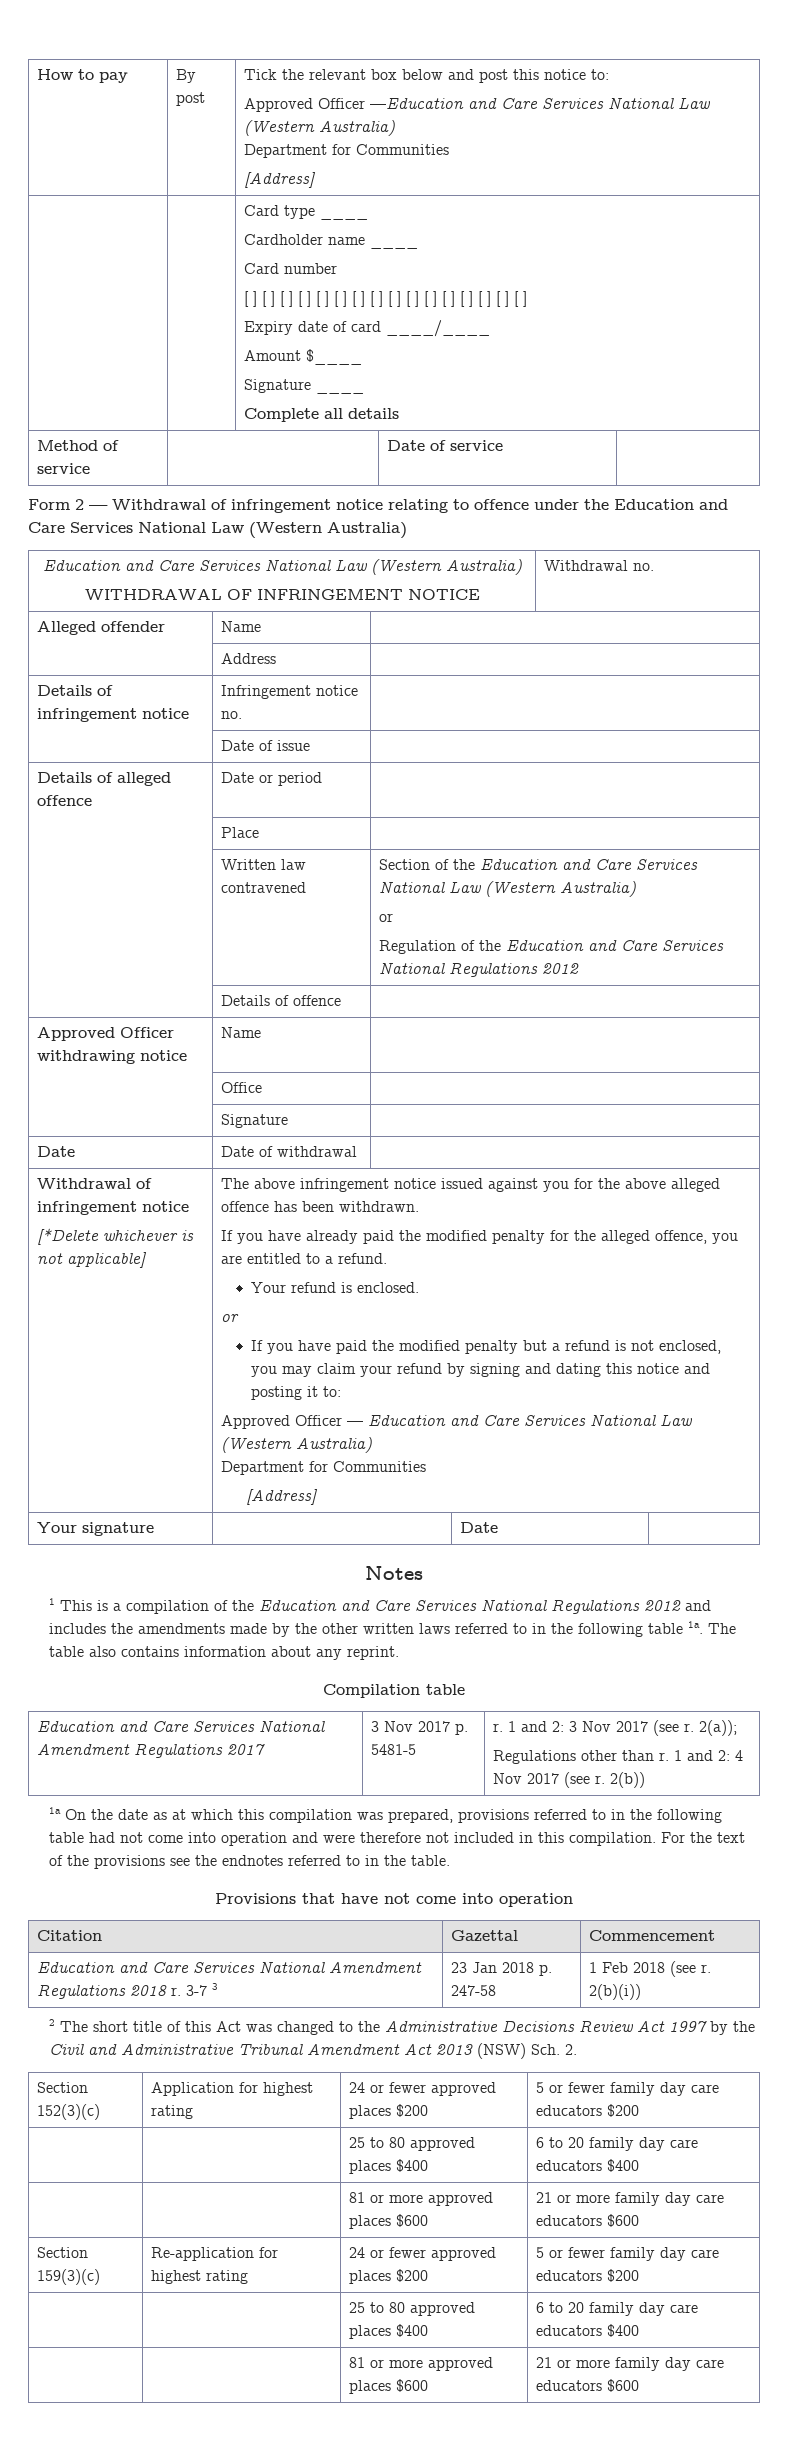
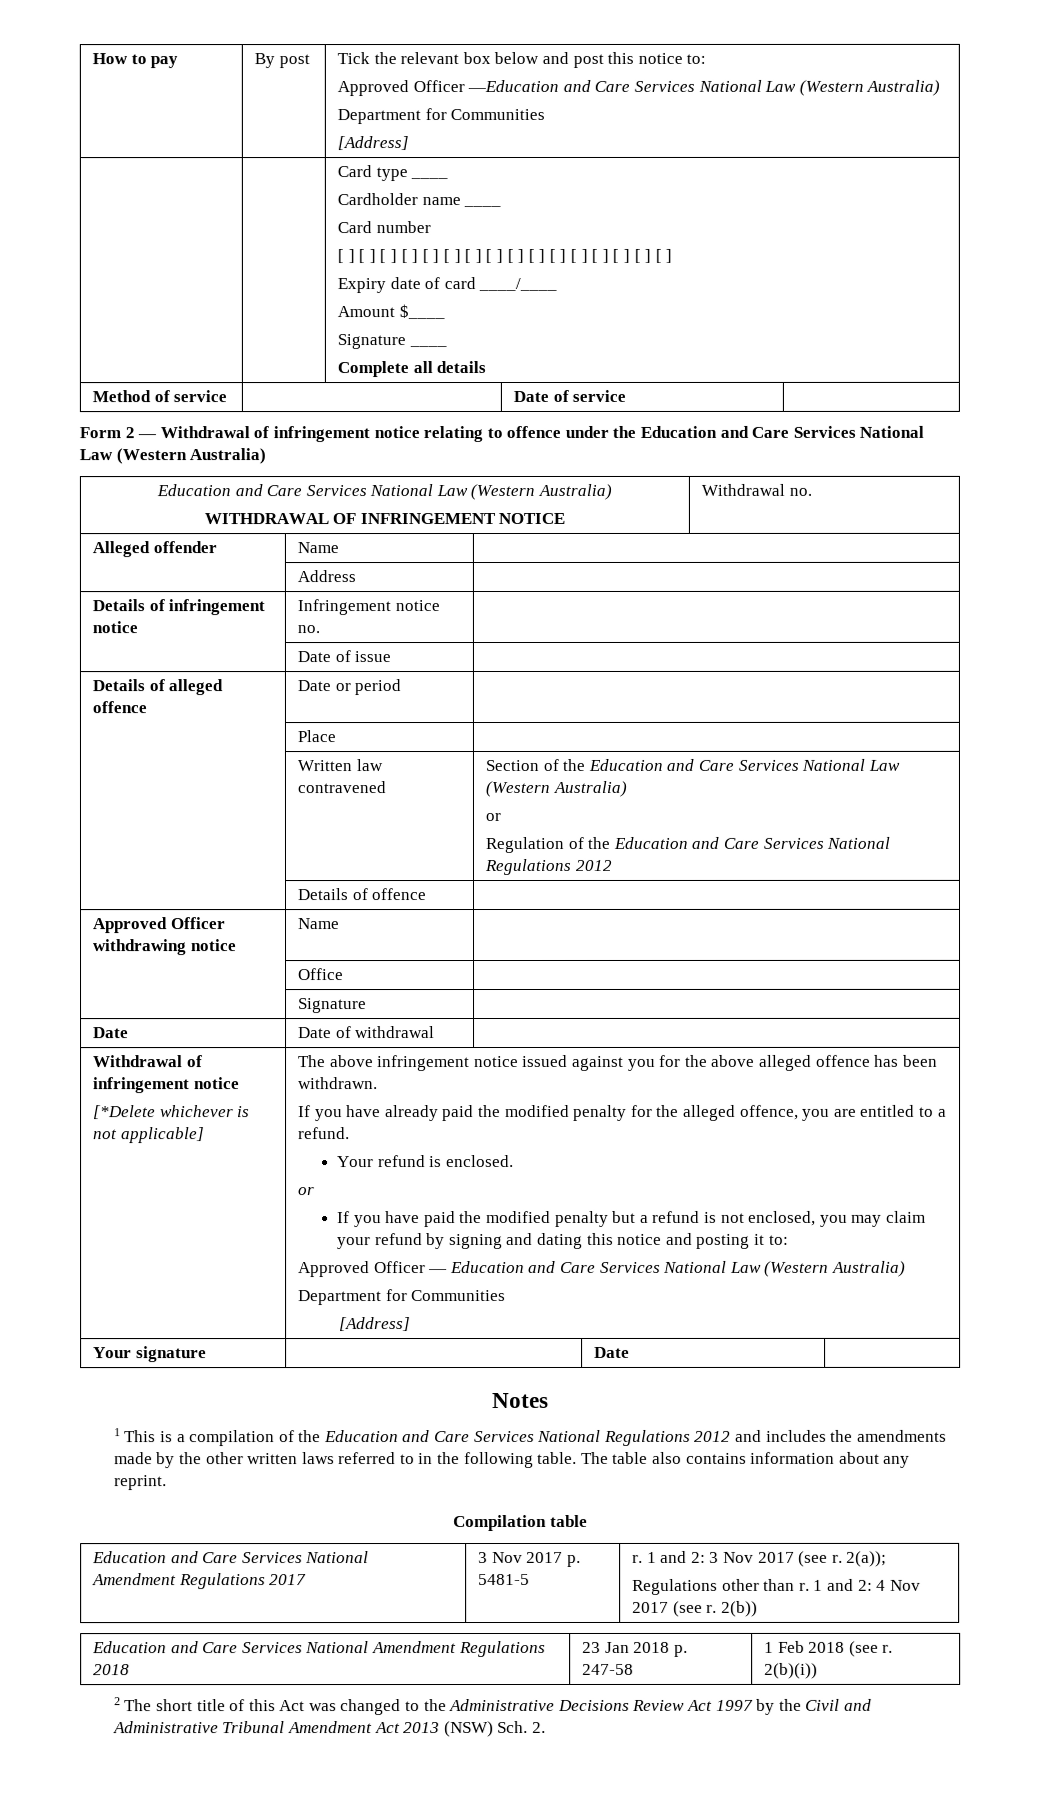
[648,1621,704,1634] table 1a. -> [537,1451,578,1464] table.
[49,1807,723,1823] [49,1832,746,1846] [49,1855,451,1869] [215,1893,573,1907] [36,1930,102,1941] [450,1930,518,1942] [588,1930,715,1941] // 1a On the date as at which this compilation was prepared, provisions referred to in the following table had not come into operation and were therefore not included in this compilation. For the text of the provisions see the endnotes referred to in the table. // Provisions that have not come into operation // Citation | Gazettal | Commencement -> (758, 1608) none
[170,1983,218,1996] r. 3-7 3 -> (131, 1670) none
[36,2082,88,2093] [36,2104,100,2120] [150,2082,313,2096] [150,2105,193,2119] [348,2082,496,2096] [348,2104,428,2119] [535,2082,719,2096] [535,2104,639,2117] [348,2137,475,2151] [348,2159,428,2174] [535,2137,698,2151] [535,2159,639,2172] [348,2192,493,2206] [348,2214,428,2229] [535,2192,724,2206] [535,2214,639,2227] [36,2247,88,2258] [36,2269,100,2285] [150,2247,278,2261] [150,2270,248,2284] [348,2247,496,2261] [348,2269,428,2284] [535,2247,719,2261] [535,2269,639,2282] [348,2302,475,2316] [348,2324,428,2339] [535,2302,698,2316] [535,2324,639,2337] [348,2357,493,2371] [348,2379,428,2394] [535,2357,724,2371] [535,2379,639,2392] // Section 152(3)(c) | Application for highest rating | 24 or fewer approved places $200 | 5 or fewer family day care educators $200 // | | 25 to 80 approved places $400 | 6 to 20 family day care educators $400 // | | 81 or more approved places $600 | 21 or more family day care educators $600 // Section 159(3)(c) | Re-application for highest rating | 24 or fewer approved places $200 | 5 or fewer family day care educators $200 // | | 25 to 80 approved places $400 | 6 to 20 family day care educators $400 // | | 81 or more approved places $600 | 21 or more family day care educators $600 -> (546, 1727) none

